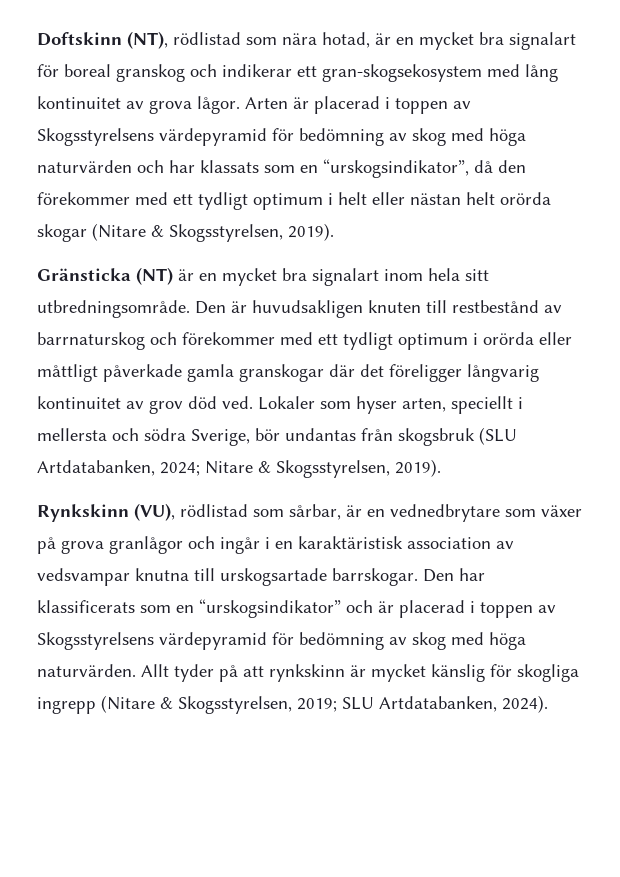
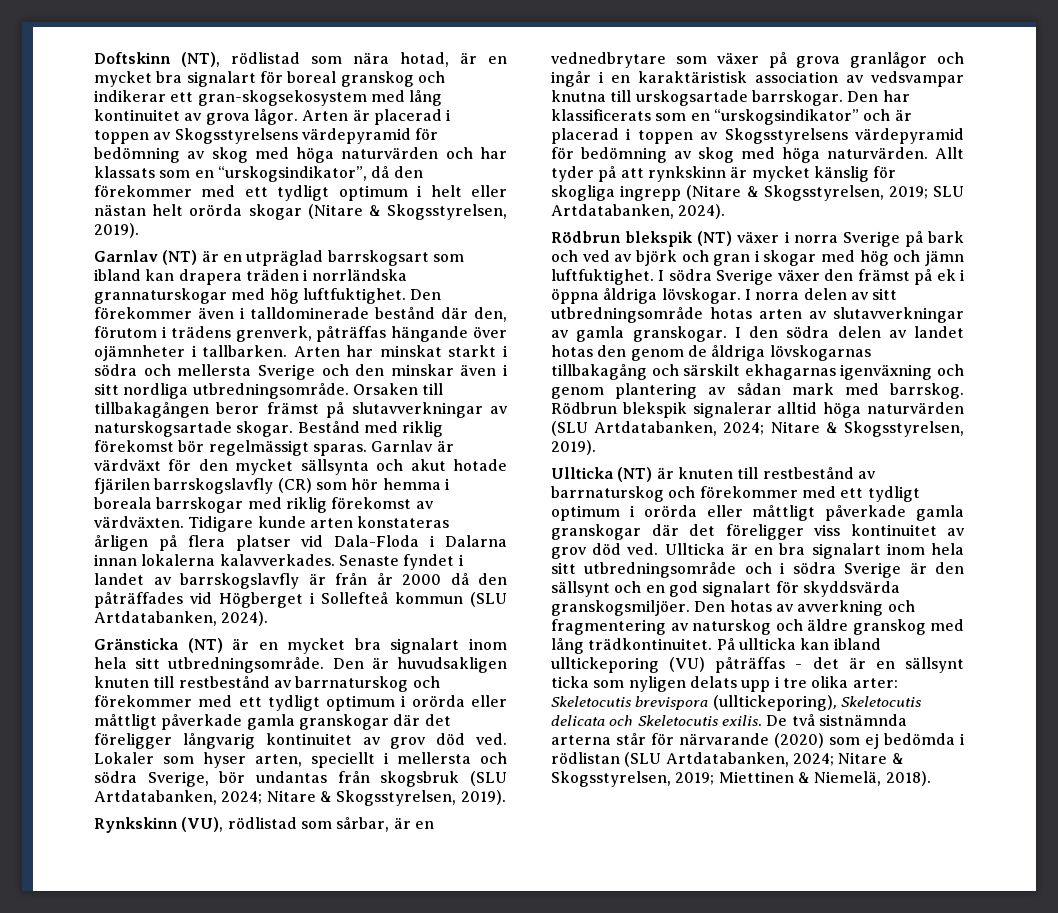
(334, 232) none -> [94,250,464,266] [94,269,407,285] [94,288,442,304] [94,307,507,322] [94,326,507,342] [94,345,508,361] [94,364,508,380] [94,383,444,399] [94,402,508,418] [94,421,444,437] [94,440,454,456] [94,459,507,475] [94,478,450,494] [94,497,434,513] [94,516,450,532] [94,535,507,551] [94,554,464,570] [94,573,507,589] [94,592,507,608] [94,611,269,626] // Garnlav (NT) är en utpräglad barrskogsart som ibland kan drapera träden i norrländska grannaturskogar med hög luftfuktighet. Den förekommer även i talldominerade bestånd där den, förutom i trädens grenverk, påträffas hängande över ojämnheter i tallbarken. Arten har minskat starkt i södra och mellersta Sverige och den minskar även i sitt nordliga utbredningsområde. Orsaken till tillbakagången beror främst på slutavverkningar av naturskogsartade skogar. Bestånd med riklig förekomst bör regelmässigt sparas. Garnlav är värdväxt för den mycket sällsynta och akut hotade fjärilen barrskogslavfly (CR) som hör hemma i boreala barrskogar med riklig förekomst av värdväxten. Tidigare kunde arten konstateras årligen på flera platser vid Dala-Floda i Dalarna innan lokalerna kalavverkades. Senaste fyndet i landet av barrskogslavfly är från år 2000 då den påträffades vid Högberget i Sollefteå kommun (SLU Artdatabanken, 2024).
(548, 704) none -> [551,231,964,247] [551,250,964,266] [551,269,966,285] [551,288,898,304] [551,307,964,323] [551,326,964,342] [551,345,871,361] [551,364,964,380] [551,383,965,399] [551,402,964,418] [551,421,964,437] [551,440,596,455] [551,467,876,482] [551,486,920,502] [551,505,964,521] [551,524,965,540] [551,543,964,559] [551,562,964,578] [551,581,900,597] [551,600,915,616] [551,619,964,635] [551,638,881,654] [551,657,964,673] [551,676,898,692] [551,695,922,711] [551,714,907,726] [551,733,965,749] [551,752,904,767] [551,771,931,787] // Rödbrun blekspik (NT) växer i norra Sverige på bark och ved av björk och gran i skogar med hög och jämn luftfuktighet. I södra Sverige växer den främst på ek i öppna åldriga lövskogar. I norra delen av sitt utbredningsområde hotas arten av slutavverkningar av gamla granskogar. I den södra delen av landet hotas den genom de åldriga lövskogarnas tillbakagång och särskilt ekhagarnas igenväxning och genom plantering av sådan mark med barrskog. Rödbrun blekspik signalerar alltid höga naturvärden (SLU Artdatabanken, 2024; Nitare & Skogsstyrelsen, 2019). // Ullticka (NT) är knuten till restbestånd av barrnaturskog och förekommer med ett tydligt optimum i orörda eller måttligt påverkade gamla granskogar där det föreligger viss kontinuitet av grov död ved. Ullticka är en bra signalart inom hela sitt utbredningsområde och i södra Sverige är den sällsynt och en god signalart för skyddsvärda granskogsmiljöer. Den hotas av avverkning och fragmentering av naturskog och äldre granskog med lång trädkontinuitet. På ullticka kan ibland ulltickeporing (VU) påträffas - det är en sällsynt ticka som nyligen delats upp i tre olika arter: Skeletocutis brevispora (ulltickeporing), Skeletocutis delicata och Skeletocutis exilis. De två sistnämnda arterna står för närvarande (2020) som ej bedömda i rödlistan (SLU Artdatabanken, 2024; Nitare & Skogsstyrelsen, 2019; Miettinen & Niemelä, 2018).

